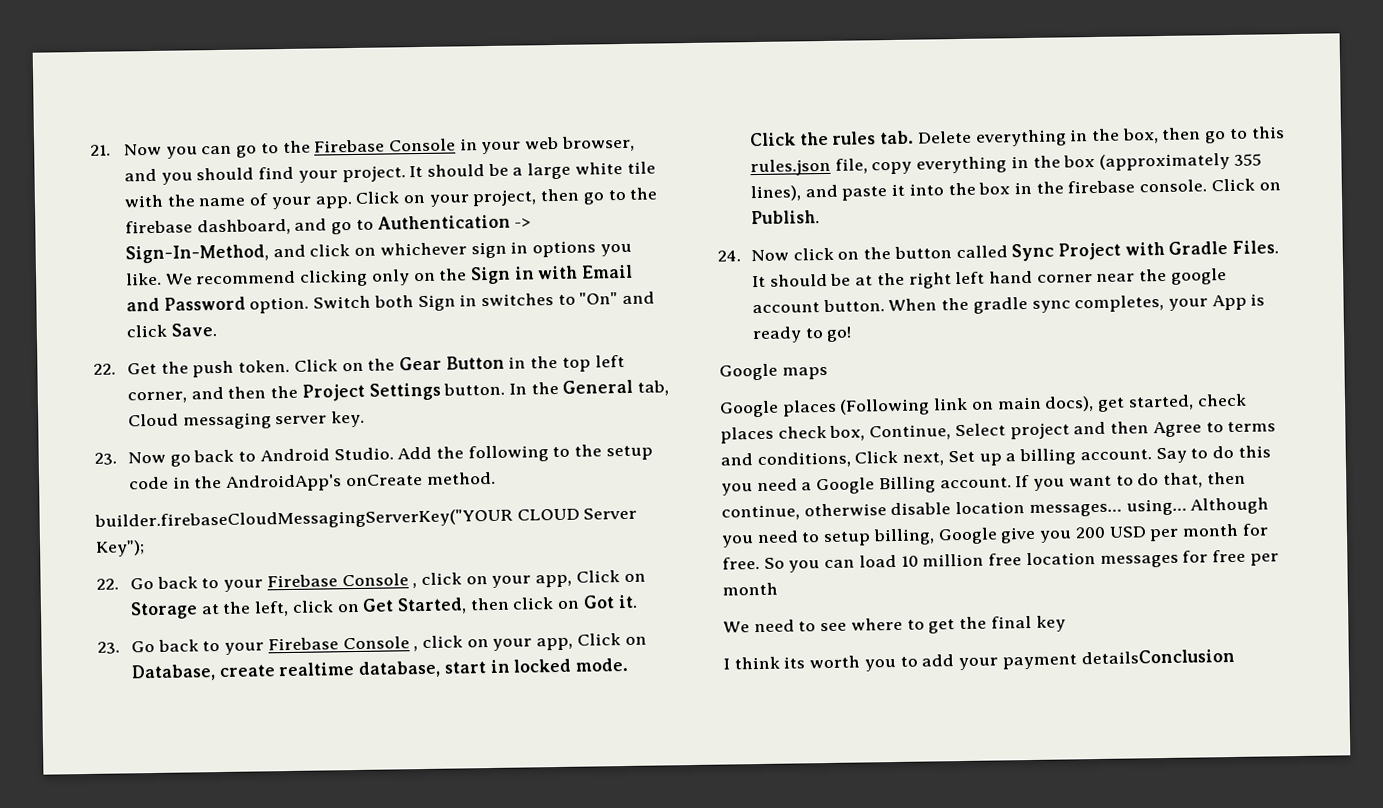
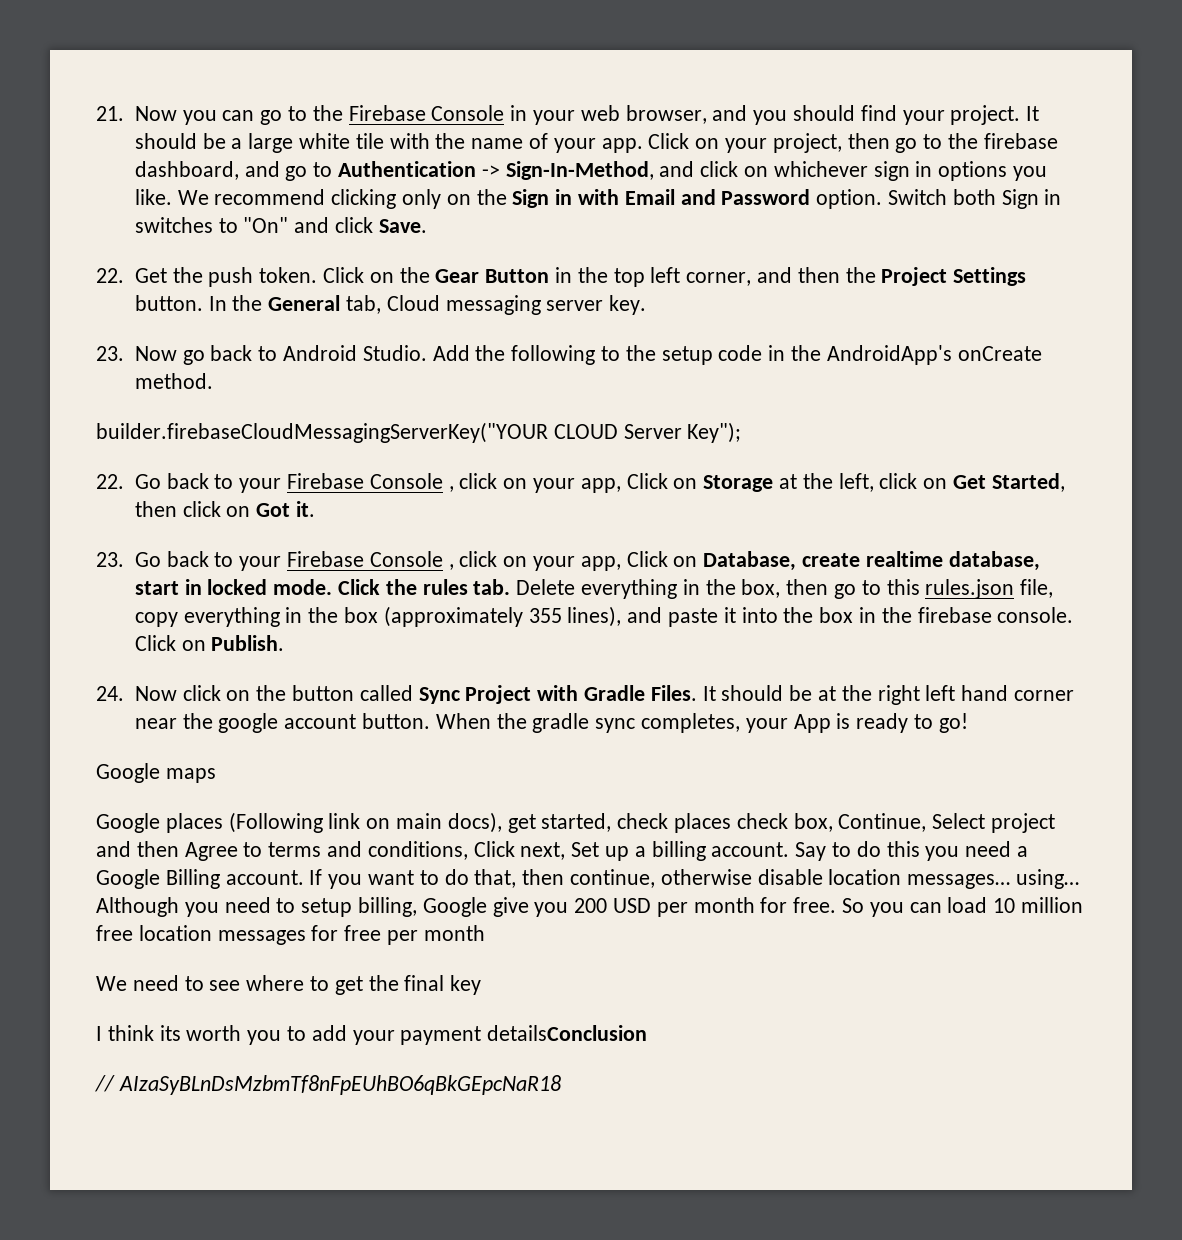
(1235, 656) none -> [95,1075,561,1095] // // AIzaSyBLnDsMzbmTf8nFpEUhBO6qBkGEpcNaR18

